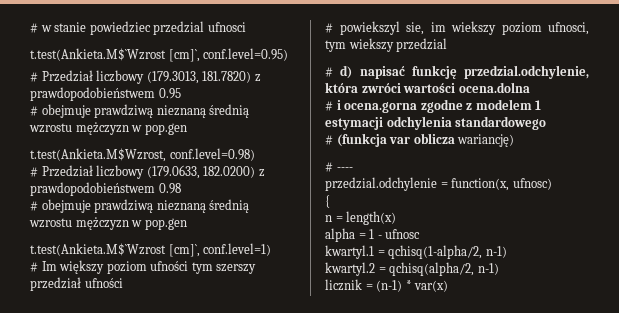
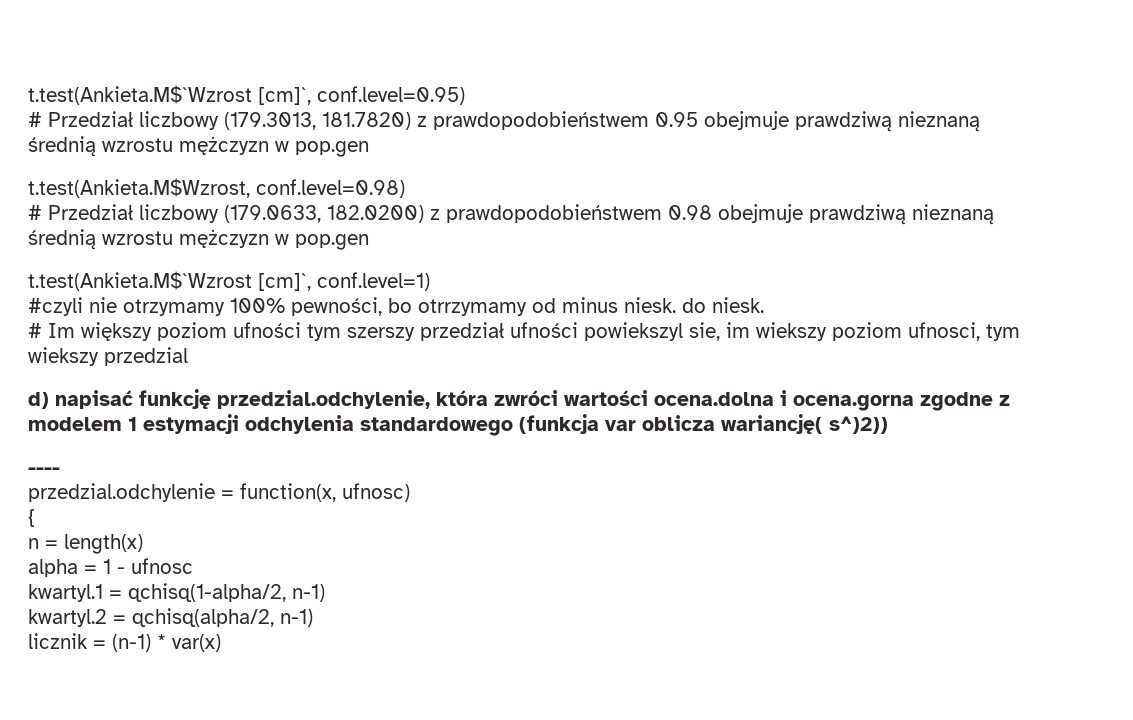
[30,21,246,35] # w stanie powiedziec przedzial ufnosci // -> (28, 95) none
[30,106,38,116] // # -> (698, 119) none
[30,201,38,211] // # -> (712, 212) none
(272, 249) none -> [28,297,764,316] // #czyli nie otrzymamy 100% pewności, bo otrrzymamy od minus niesk. do niesk.
[325,23,333,33] // # -> (578, 330) none
[325,67,333,77] # -> (188, 356) none
[325,101,333,111] // # -> (774, 399) none
[325,135,333,145] // # -> (513, 426) none
[457,134,515,147] [325,162,333,172] wariancję) // # -> [721,414,888,434] wariancję( s^)2)) //

